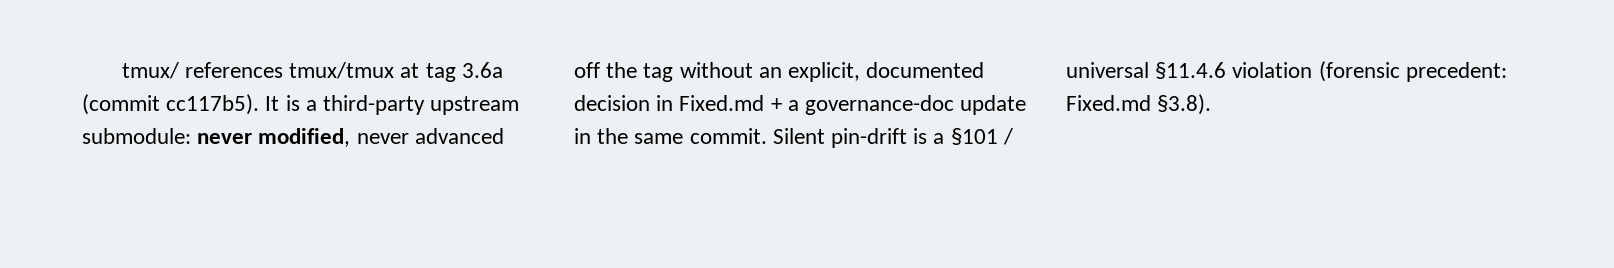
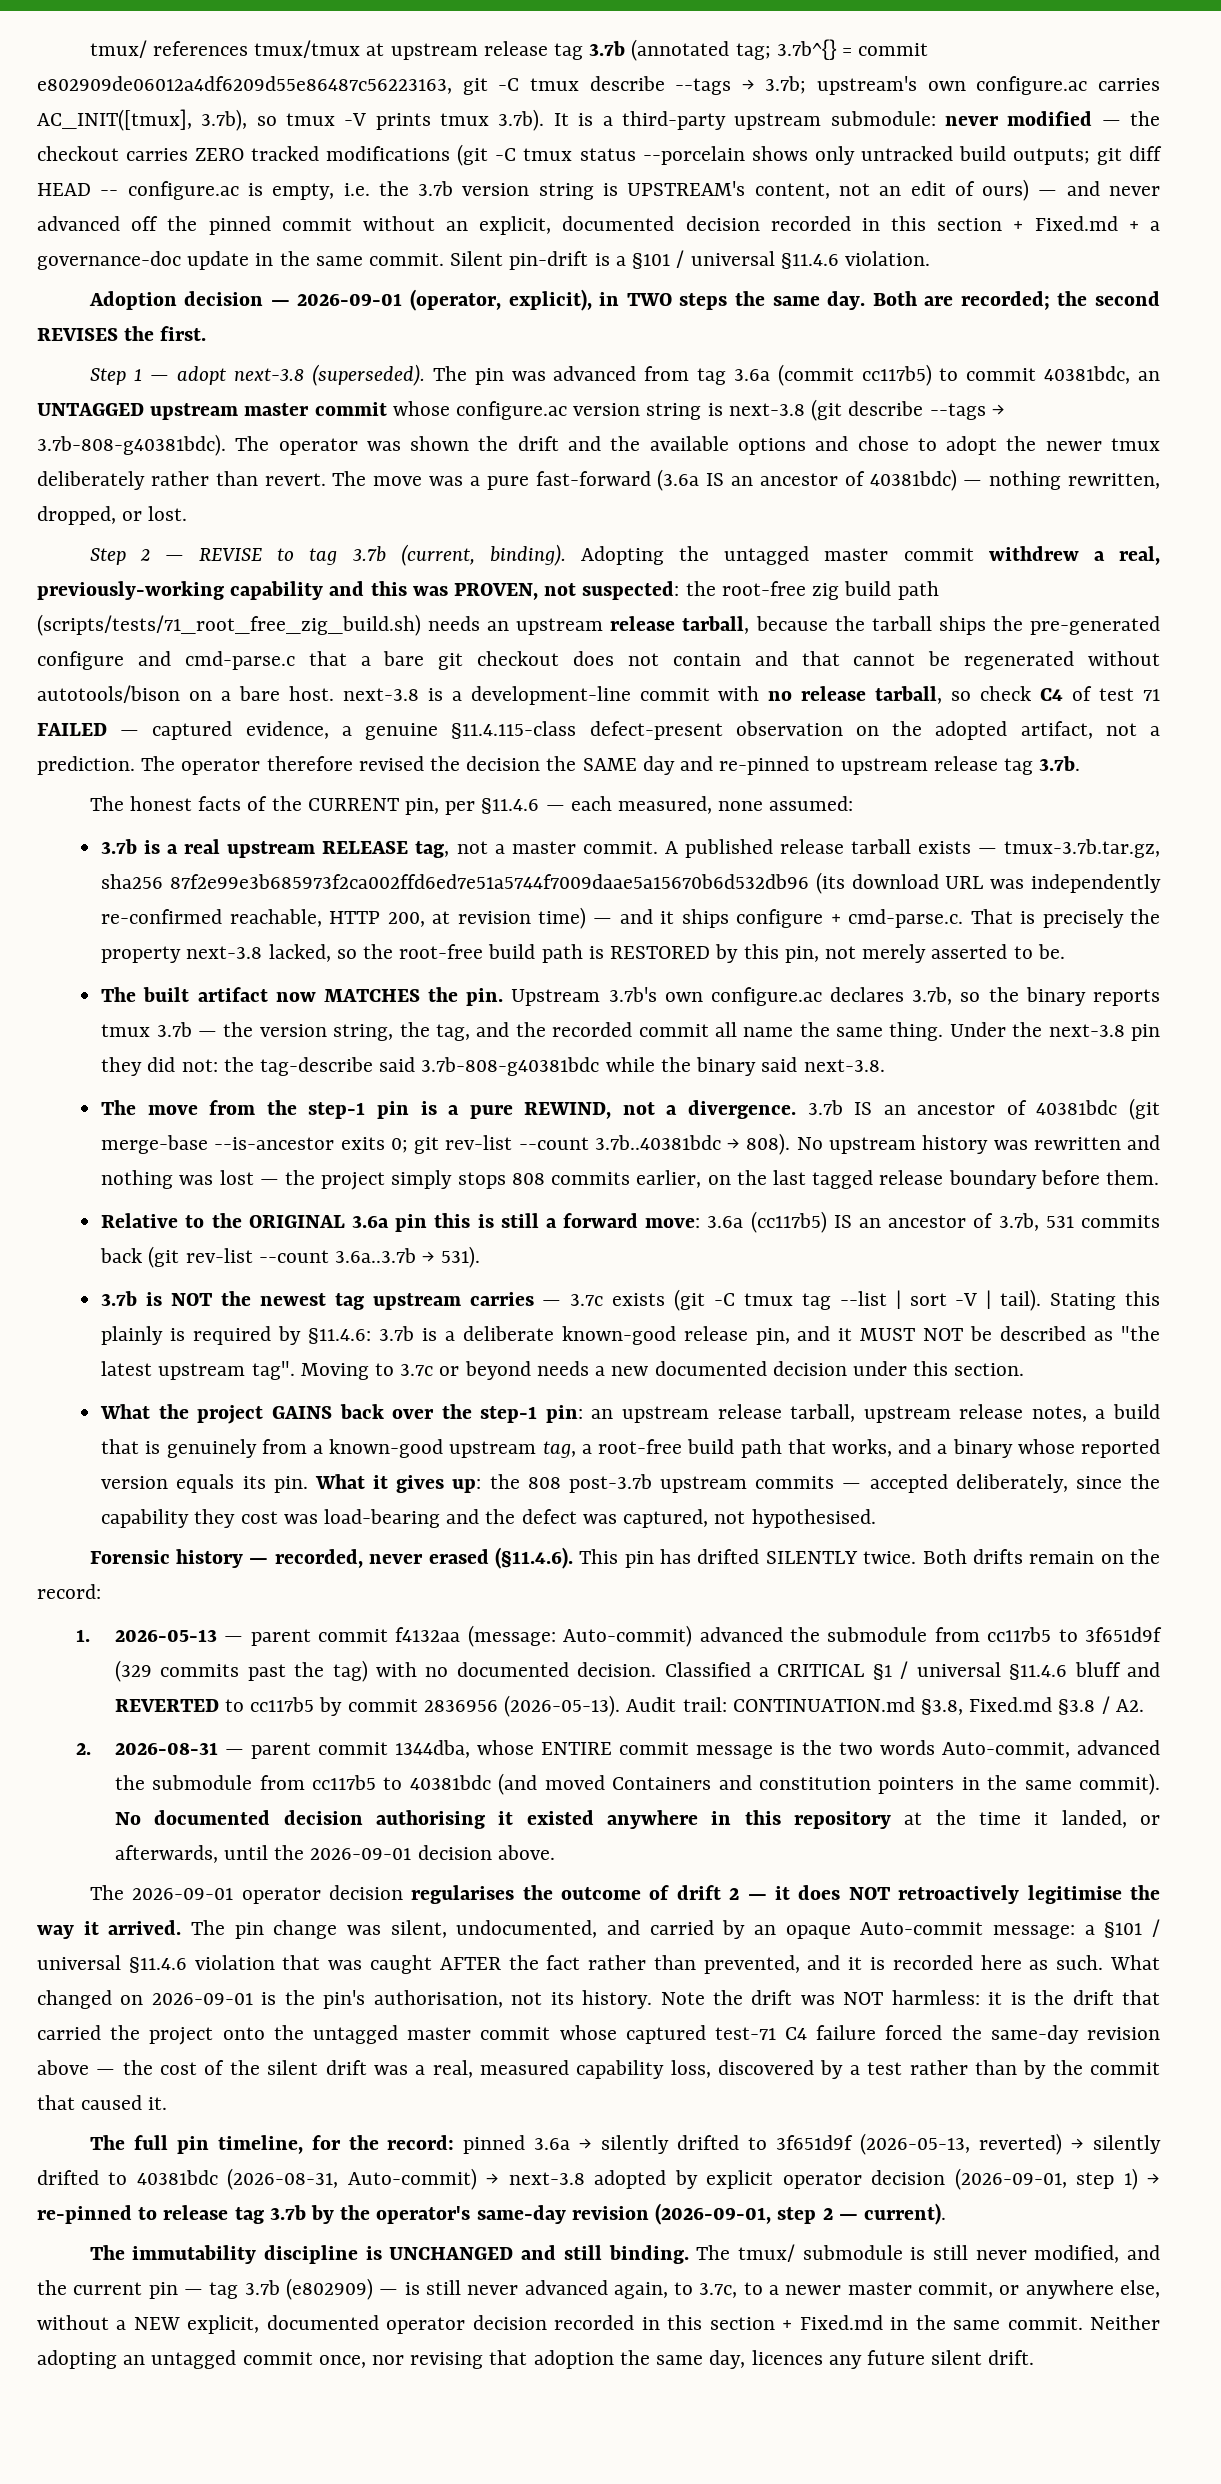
[425,62,503,82] [82,94,260,115] tag 3.6a (commit cc117b5). -> [390,39,929,61] [37,76,1160,95] [37,109,545,131] upstream release tag 3.7b (annotated tag; 3.7b^{} = commit e802909de06012a4df6209d55e86487c56223163, git -C tmux describe --tags → 3.7b; upstream's own configure.ac carries AC_INIT([tmux], 3.7b), so tmux -V prints tmux 3.7b).
[258,128,351,147] modified, -> [1007,111,1160,126] [37,144,1162,166] [37,179,1100,201] modified — the checkout carries ZERO tracked modifications (git -C tmux status --porcelain shows only untracked build outputs; git diff HEAD -- configure.ac is empty, i.e. the 3.7b version string is UPSTREAM's content, not an edit of ours) — and
[643,63,674,82] tag -> [208,216,352,235] pinned commit
[656,95,674,111] in -> [770,216,1024,231] recorded in this section +
[1232,61,1507,82] [1066,94,1212,115] violation (forensic precedent: Fixed.md §3.8). -> [844,251,930,266] [88,289,1160,311] [37,326,207,341] [89,364,1160,386] [37,399,1005,421] [37,434,1160,456] [37,469,1161,491] [37,506,188,525] [89,544,1160,566] [37,581,939,600] [37,614,1161,636] [37,651,1160,670] [37,685,1161,705] [37,721,1160,740] [37,756,1081,775] [89,796,854,815] [101,839,1160,858] [101,872,1161,894] [101,907,1161,929] [101,944,1065,963] [101,987,1161,1006] [101,1022,1160,1041] [101,1057,885,1076] [101,1098,1160,1120] [101,1133,1160,1155] [101,1170,1159,1190] [101,1211,1160,1233] [100,1246,481,1268] [101,1289,1161,1311] [101,1326,1161,1345] [101,1361,1025,1380] [100,1404,1160,1424] [101,1439,1161,1458] [101,1474,1160,1493] [101,1509,876,1528] [89,1547,1160,1569] [37,1584,101,1599] [75,1625,1162,1647] [114,1660,1160,1682] [114,1695,1144,1717] [75,1740,1160,1759] [114,1773,1160,1795] [114,1810,1160,1829] [114,1845,555,1863] [89,1885,1160,1904] [37,1919,1160,1939] [37,1955,1160,1974] [37,1990,1161,2009] [37,2025,1160,2045] [37,2060,1160,2079] [37,2095,168,2110] [89,2133,1161,2155] [37,2168,1161,2190] [37,2203,946,2225] [89,2244,1161,2264] [37,2278,1161,2300] [37,2315,1161,2334] [37,2350,1035,2369] violation. // Adoption decision — 2026-09-01 (operator, explicit), in TWO steps the same day. Both are recorded; the second REVISES the first. // Step 1 — adopt next-3.8 (superseded). The pin was advanced from tag 3.6a (commit cc117b5) to commit 40381bdc, an UNTAGGED upstream master commit whose configure.ac version string is next-3.8 (git describe --tags → 3.7b-808-g40381bdc). The operator was shown the drift and the available options and chose to adopt the newer tmux deliberately rather than revert. The move was a pure fast-forward (3.6a IS an ancestor of 40381bdc) — nothing rewritten, dropped, or lost. // Step 2 — REVISE to tag 3.7b (current, binding). Adopting the untagged master commit withdrew a real, previously-working capability and this was PROVEN, not suspected: the root-free zig build path (scripts/tests/71_root_free_zig_build.sh) needs an upstream release tarball, because the tarball ships the pre-generated configure and cmd-parse.c that a bare git checkout does not contain and that cannot be regenerated without autotools/bison on a bare host. next-3.8 is a development-line commit with no release tarball, so check C4 of test 71 FAILED — captured evidence, a genuine §11.4.115-class defect-present observation on the adopted artifact, not a prediction. The operator therefore revised the decision the SAME day and re-pinned to upstream release tag 3.7b. // The honest facts of the CURRENT pin, per §11.4.6 — each measured, none assumed: // 3.7b is a real upstream RELEASE tag, not a master commit. A published release tarball exists — tmux-3.7b.tar.gz, sha256 87f2e99e3b685973f2ca002ffd6ed7e51a5744f7009daae5a15670b6d532db96 (its download URL was independently re-confirmed reachable, HTTP 200, at revision time) — and it ships configure + cmd-parse.c. That is precisely the property next-3.8 lacked, so the root-free build path is RESTORED by this pin, not merely asserted to be. // The built artifact now MATCHES the pin. Upstream 3.7b's own configure.ac declares 3.7b, so the binary reports tmux 3.7b — the version string, the tag, and the recorded commit all name the same thing. Under the next-3.8 pin they did not: the tag-describe said 3.7b-808-g40381bdc while the binary said next-3.8. // The move from the step-1 pin is a pure REWIND, not a divergence. 3.7b IS an ancestor of 40381bdc (git merge-base --is-ancestor exits 0; git rev-list --count 3.7b..40381bdc → 808). No upstream history was rewritten and nothing was lost — the project simply stops 808 commits earlier, on the last tagged release boundary before them. // Relative to the ORIGINAL 3.6a pin this is still a forward move: 3.6a (cc117b5) IS an ancestor of 3.7b, 531 commits back (git rev-list --count 3.6a..3.7b → 531). // 3.7b is NOT the newest tag upstream carries — 3.7c exists (git -C tmux tag --list | sort -V | tail). Stating this plainly is required by §11.4.6: 3.7b is a deliberate known-good release pin, and it MUST NOT be described as "the latest upstream tag". Moving to 3.7c or beyond needs a new documented decision under this section. // What the project GAINS back over the step-1 pin: an upstream release tarball, upstream release notes, a build that is genuinely from a known-good upstream tag, a root-free build path that works, and a binary whose reported version equals its pin. What it gives up: the 808 post-3.7b upstream commits — accepted deliberately, since the capability they cost was load-bearing and the defect was captured, not hypothesised. // Forensic history — recorded, never erased (§11.4.6). This pin has drifted SILENTLY twice. Both drifts remain on the record: // 1. 2026-05-13 — parent commit f4132aa (message: Auto-commit) advanced the submodule from cc117b5 to 3f651d9f (329 commits past the tag) with no documented decision. Classified a CRITICAL §1 / universal §11.4.6 bluff and REVERTED to cc117b5 by commit 2836956 (2026-05-13). Audit trail: CONTINUATION.md §3.8, Fixed.md §3.8 / A2. // 2. 2026-08-31 — parent commit 1344dba, whose ENTIRE commit message is the two words Auto-commit, advanced the submodule from cc117b5 to 40381bdc (and moved Containers and constitution pointers in the same commit). No documented decision authorising it existed anywhere in this repository at the time it landed, or afterwards, until the 2026-09-01 decision above. // The 2026-09-01 operator decision regularises the outcome of drift 2 — it does NOT retroactively legitimise the way it arrived. The pin change was silent, undocumented, and carried by an opaque Auto-commit message: a §101 / universal §11.4.6 violation that was caught AFTER the fact rather than prevented, and it is recorded here as such. What changed on 2026-09-01 is the pin's authorisation, not its history. Note the drift was NOT harmless: it is the drift that carried the project onto the untagged master commit whose captured test-71 C4 failure forced the same-day revision above — the cost of the silent drift was a real, measured capability loss, discovered by a test rather than by the commit that caused it. // The full pin timeline, for the record: pinned 3.6a → silently drifted to 3f651d9f (2026-05-13, reverted) → silently drifted to 40381bdc (2026-08-31, Auto-commit) → next-3.8 adopted by explicit operator decision (2026-09-01, step 1) → re-pinned to release tag 3.7b by the operator's same-day revision (2026-09-01, step 2 — current). // The immutability discipline is UNCHANGED and still binding. The tmux/ submodule is still never modified, and the current pin — tag 3.7b (e802909) — is still never advanced again, to 3.7c, to a newer master commit, or anywhere else, without a NEW explicit, documented operator decision recorded in this section + Fixed.md in the same commit. Neither adopting an untagged commit once, nor revising that adoption the same day, licences any future silent drift.

